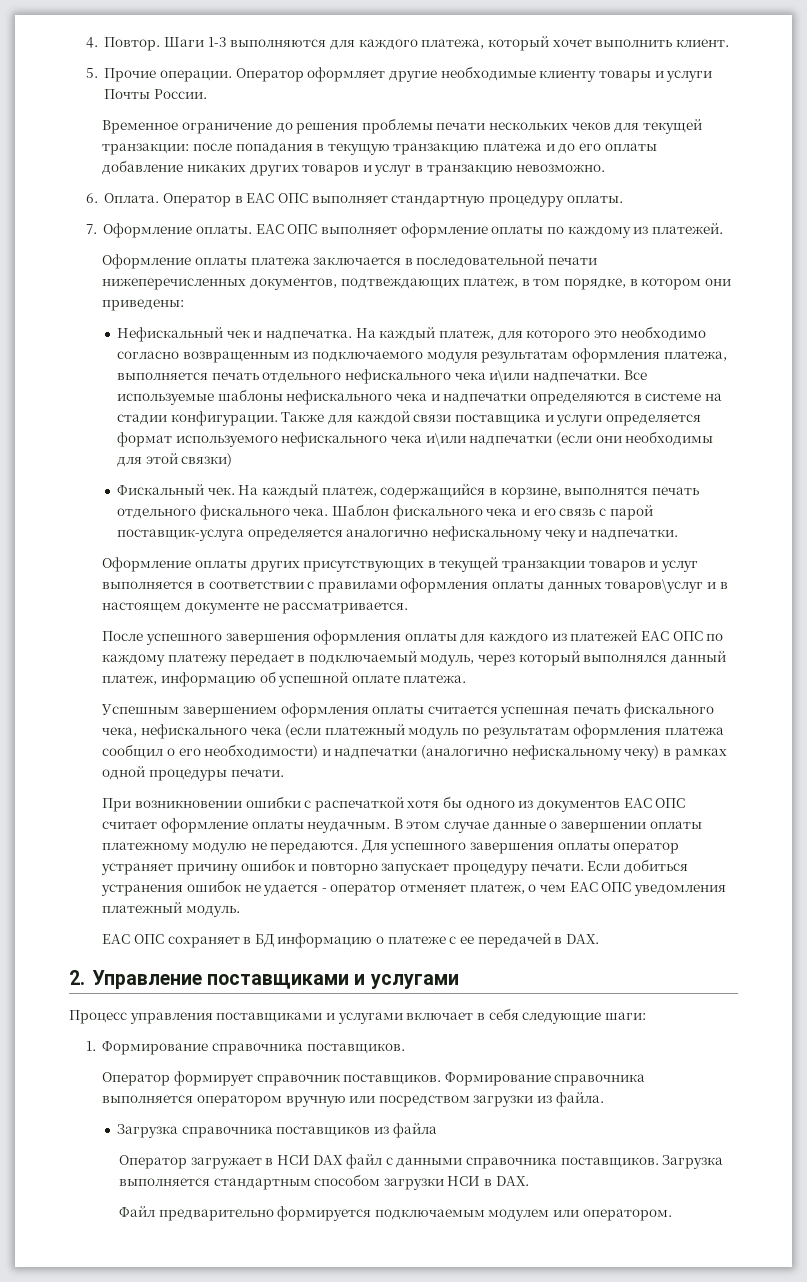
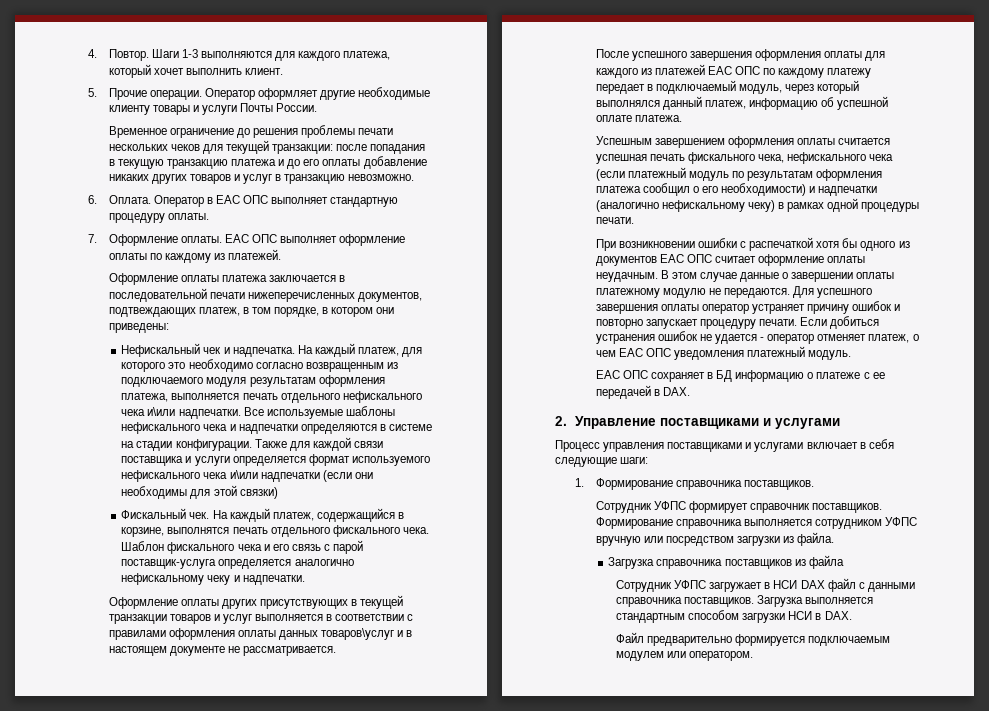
[102,1072,171,1086] Оператор -> [595,501,686,513] Сотрудник УФПС
[196,1095,282,1107] оператором -> [815,517,918,529] сотрудником УФПС
[118,1155,187,1169] Оператор -> [616,580,707,592] Сотрудник УФПС

